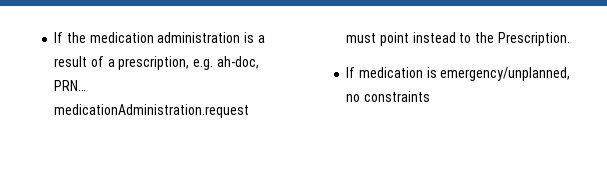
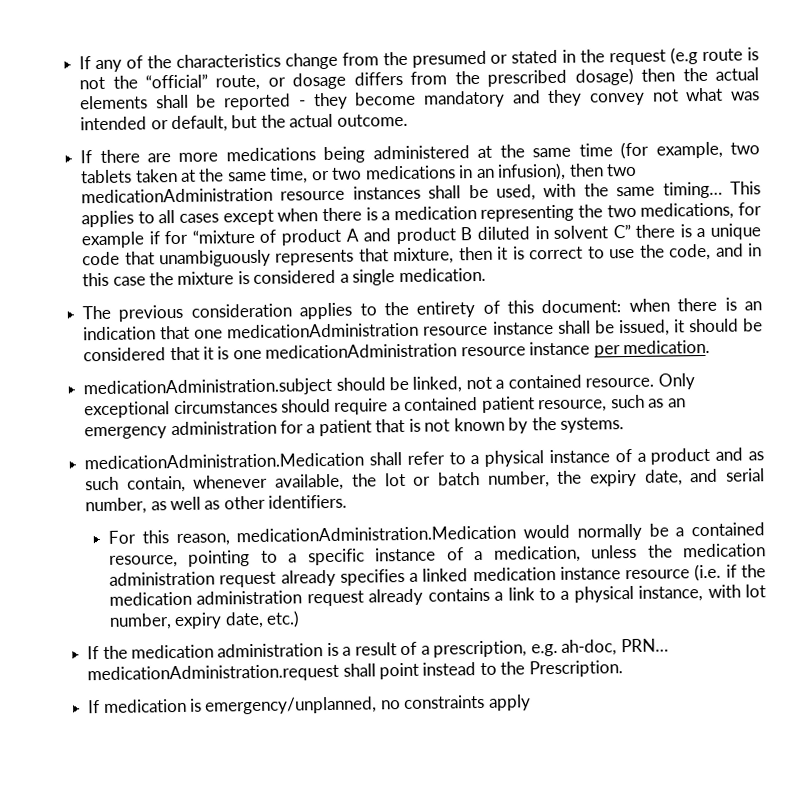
[54,32,64,43] If -> [79,47,759,73] [79,67,760,91] [80,87,760,111] [80,113,408,133] [80,141,761,164] [80,162,637,184] [81,181,762,204] [81,202,762,228] [81,223,762,249] [82,243,763,268] [82,267,486,287] [82,297,762,322] [83,318,764,341] [83,339,711,362] [83,373,695,398] [84,394,686,419] [84,416,625,440] [84,447,765,470] [85,468,765,493] [85,494,348,515] [108,522,765,547] [109,543,767,568] [109,563,766,588] [109,584,767,607] [109,610,301,630] [87,646,100,660] If any of the characteristics change from the presumed or stated in the request (e.g route is not the “official” route, or dosage differs from the prescribed dosage) then the actual elements shall be reported - they become mandatory and they convey not what was intended or default, but the actual outcome. // If there are more medications being administered at the same time (for example, two tablets taken at the same time, or two medications in an infusion), then two medicationAdministration resource instances shall be used, with the same timing… This applies to all cases except when there is a medication representing the two medications, for example if for “mixture of product A and product B diluted in solvent C” there is a unique code that unambiguously represents that mixture, then it is correct to use the code, and in this case the mixture is considered a single medication. // The previous consideration applies to the entirety of this document: when there is an indication that one medicationAdministration resource instance shall be issued, it should be considered that it is one medicationAdministration resource instance per medication. // medicationAdministration.subject should be linked, not a contained resource. Only exceptional circumstances should require a contained patient resource, such as an emergency administration for a patient that is not known by the systems. // medicationAdministration.Medication shall refer to a physical instance of a product and as such contain, whenever available, the lot or batch number, the expiry date, and serial number, as well as other identifiers. // For this reason, medicationAdministration.Medication would normally be a contained resource, pointing to a specific instance of a medication, unless the medication administration request already specifies a linked medication instance resource (i.e. if the medication administration request already contains a link to a physical instance, with lot number, expiry date, etc.) // If
[346,33,377,43] must -> [342,663,376,677] shall
(430, 96) none -> [487,694,531,711] apply

